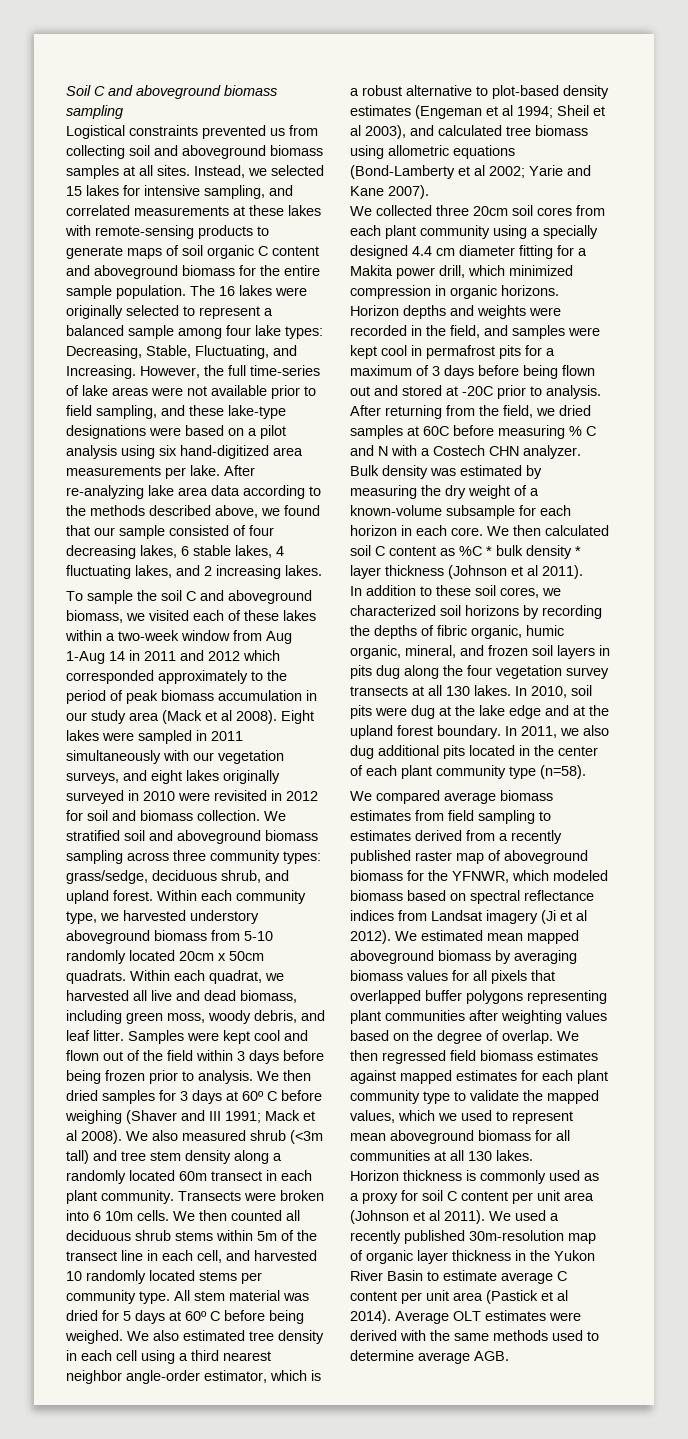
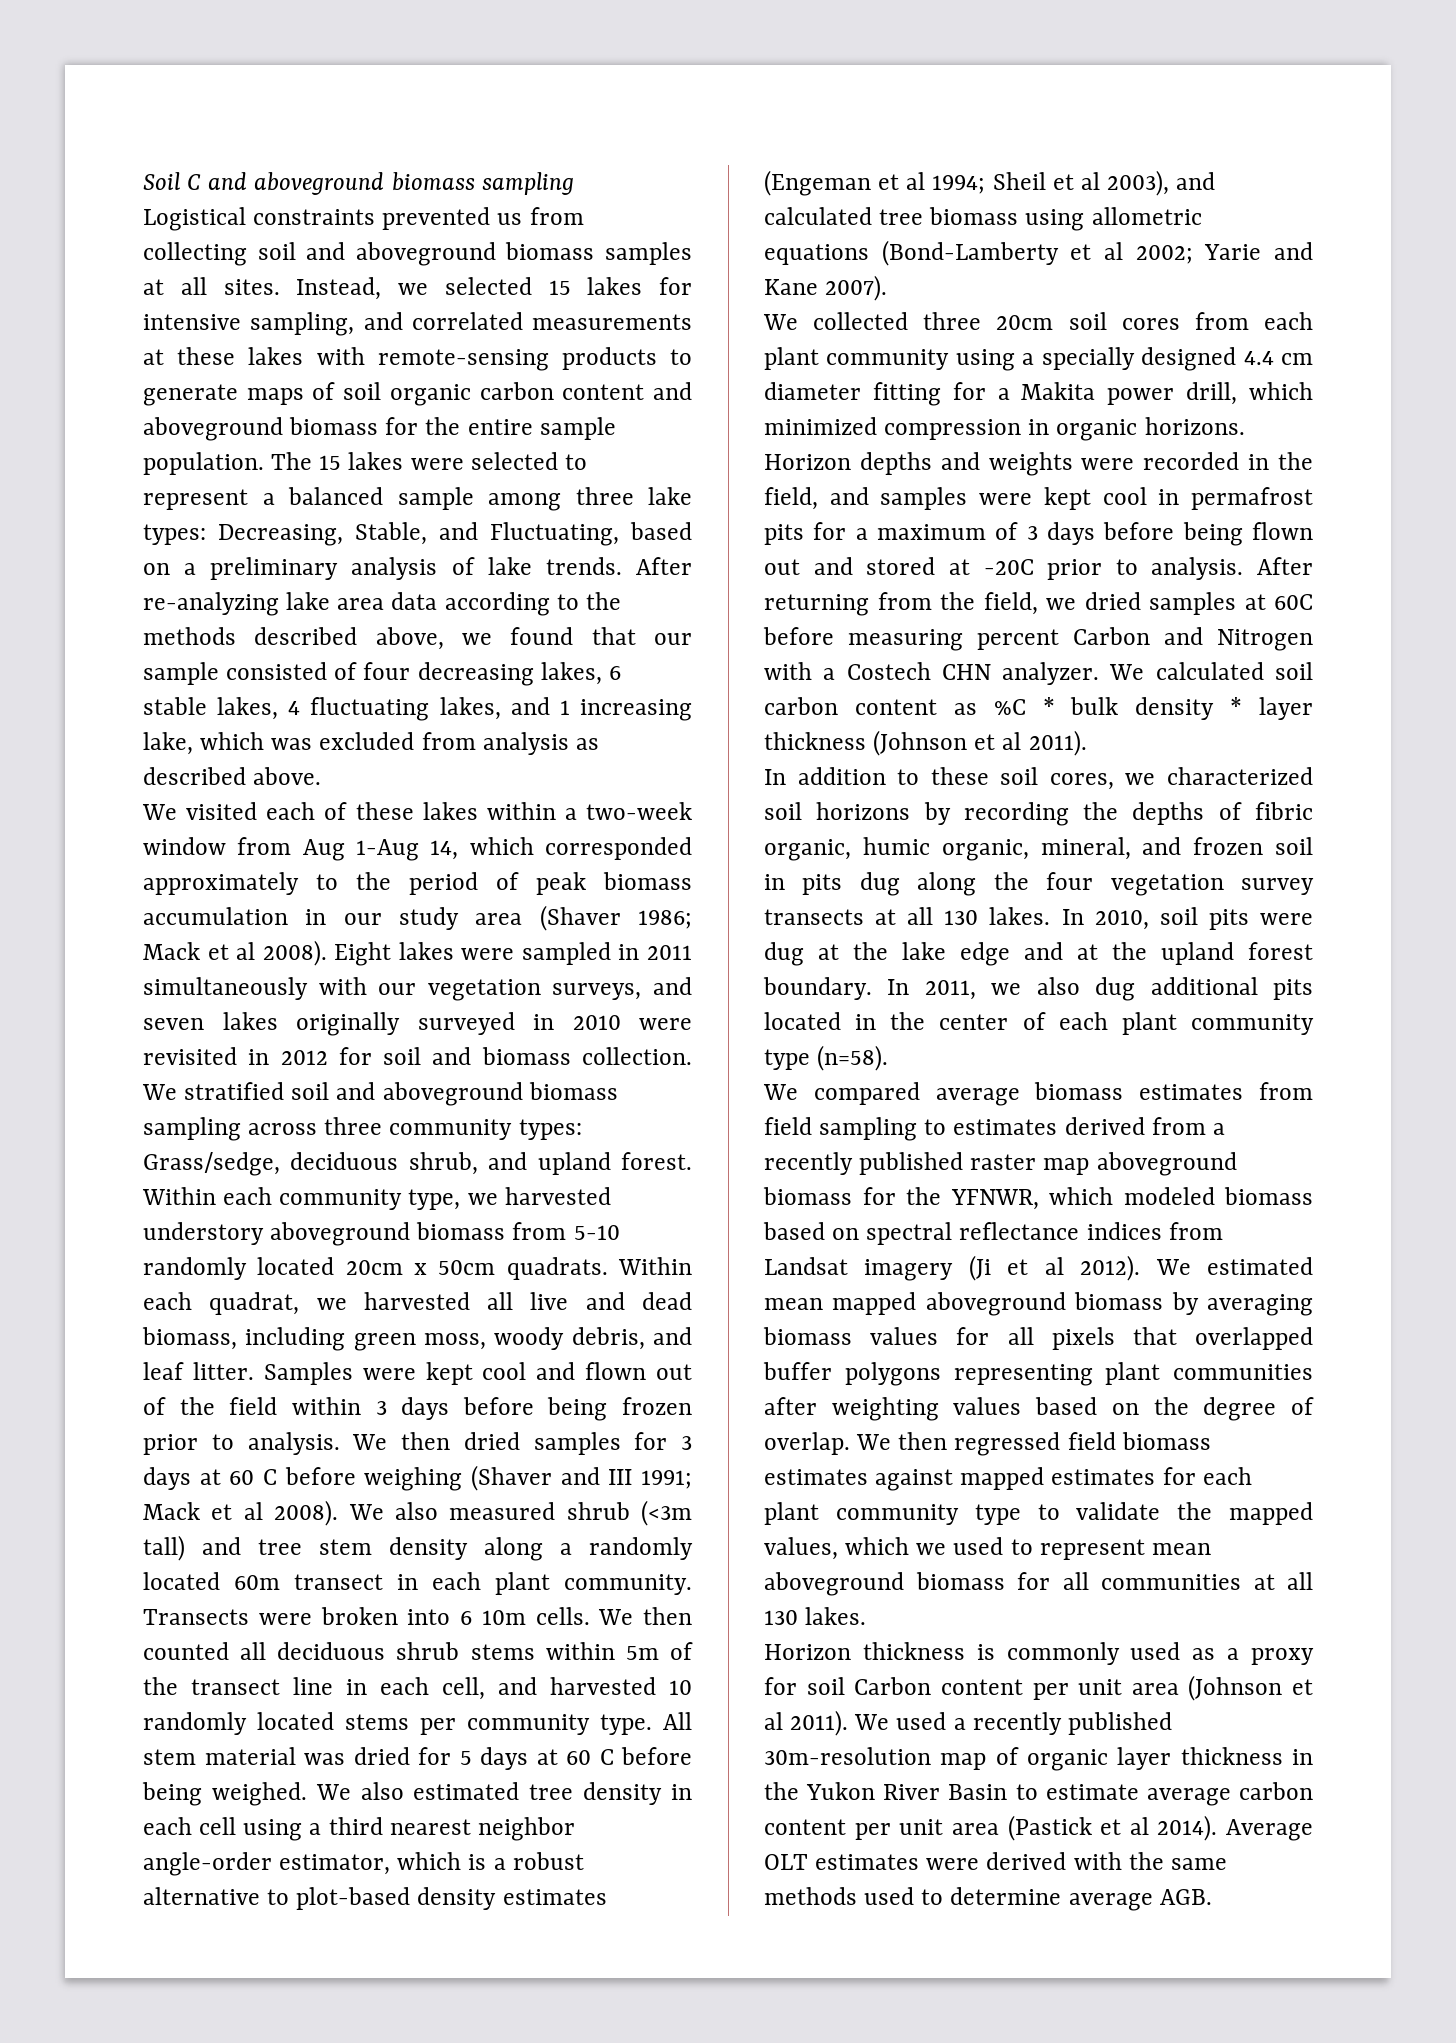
[258,246,268,256] C -> [479,382,554,400] carbon
[219,285,307,296] [66,305,123,319] 16 lakes were originally -> [319,452,464,470] 15 lakes were
[226,325,251,336] four -> [575,487,634,505] three
[195,345,297,359] [66,365,320,379] [66,385,316,399] [66,405,286,419] [66,425,286,439] [66,445,303,459] [66,465,220,479] Fluctuating, and Increasing. However, the full time-series of lake areas were not available prior to field sampling, and these lake-type designations were based on a pilot analysis using six hand-digitized area measurements per lake. -> [439,522,692,546] [143,557,622,580] and Fluctuating, based on a preliminary analysis of lake trends.
[204,565,322,579] [66,590,312,604] [66,610,145,623] 2 increasing lakes. // To sample the soil C and aboveground biomass, we -> [559,699,692,721] [143,732,599,755] [143,767,322,785] [142,804,177,820] 1 increasing lake, which was excluded from analysis as described above. // We
[109,650,240,661] 14 in 2011 and 2012 -> [430,840,459,860] 14,
[162,710,202,724] (Mack -> [539,905,692,931] [143,942,200,960] (Shaver 1986; Mack
[151,770,182,784] eight -> [143,1018,204,1030] seven
[66,870,148,884] grass/sedge, -> [143,1152,280,1176] Grass/sedge,
[242,1091,264,1101] 60º -> [229,1470,255,1485] 60
[185,1311,207,1321] 60º -> [566,1750,591,1765] 60
[569,426,596,436] [350,445,388,456] % C and N -> [977,627,1313,651] percent Carbon and Nitrogen
[350,465,542,479] [350,485,539,499] [350,505,571,519] [350,525,541,536] Bulk density was estimated by measuring the dry weight of a known-volume subsample for each horizon in each core. We then -> [1109,664,1145,680] We
[375,546,385,556] C -> [764,697,838,715] carbon
[557,645,595,659] layers -> (1313, 846) none
[488,850,501,861] of -> (1090, 1166) none
[447,1191,457,1201] C -> [854,1677,932,1695] Carbon
[557,1271,567,1281] C -> [1239,1782,1313,1800] carbon

